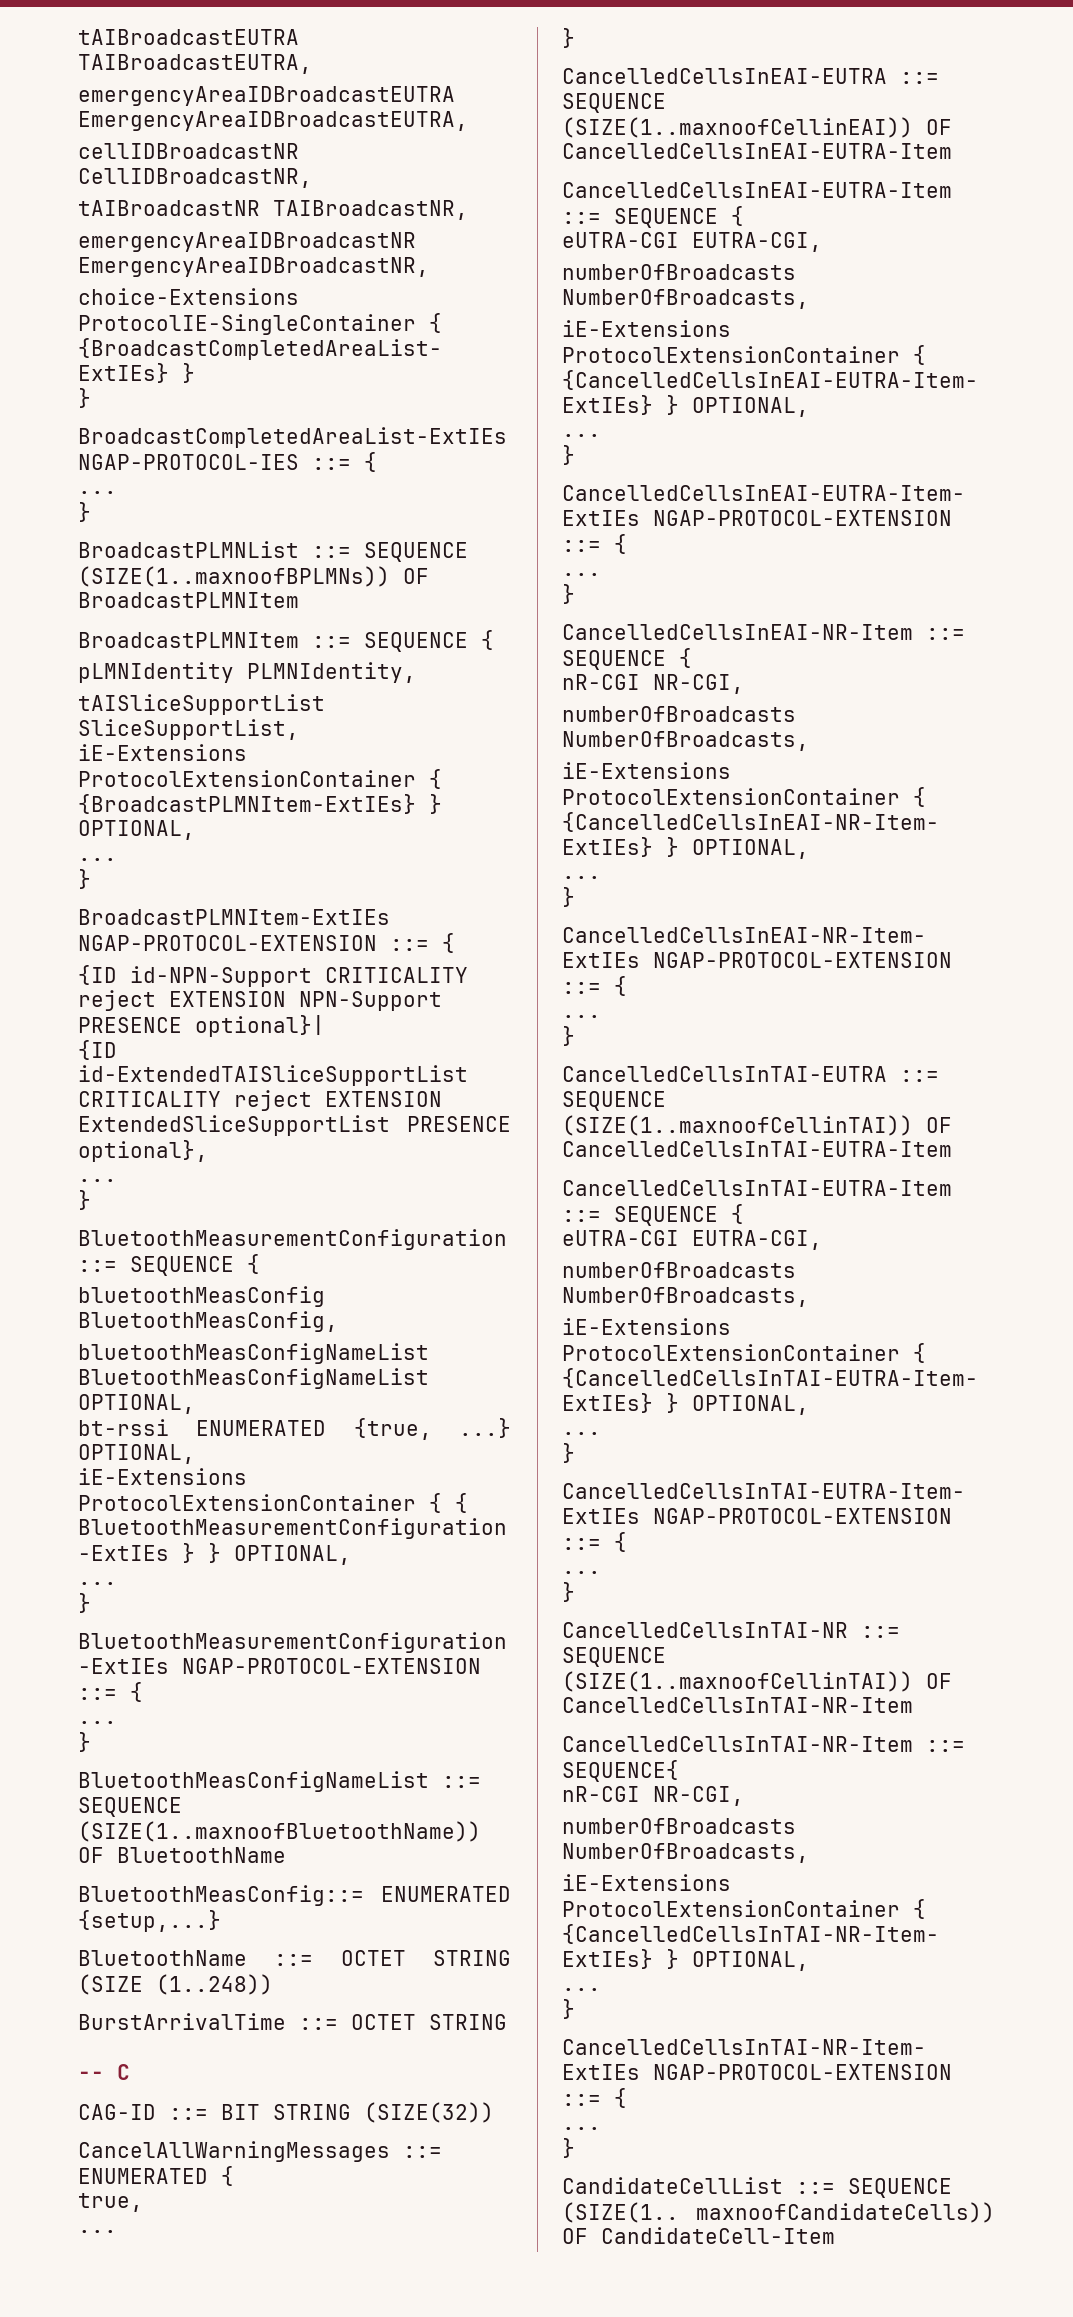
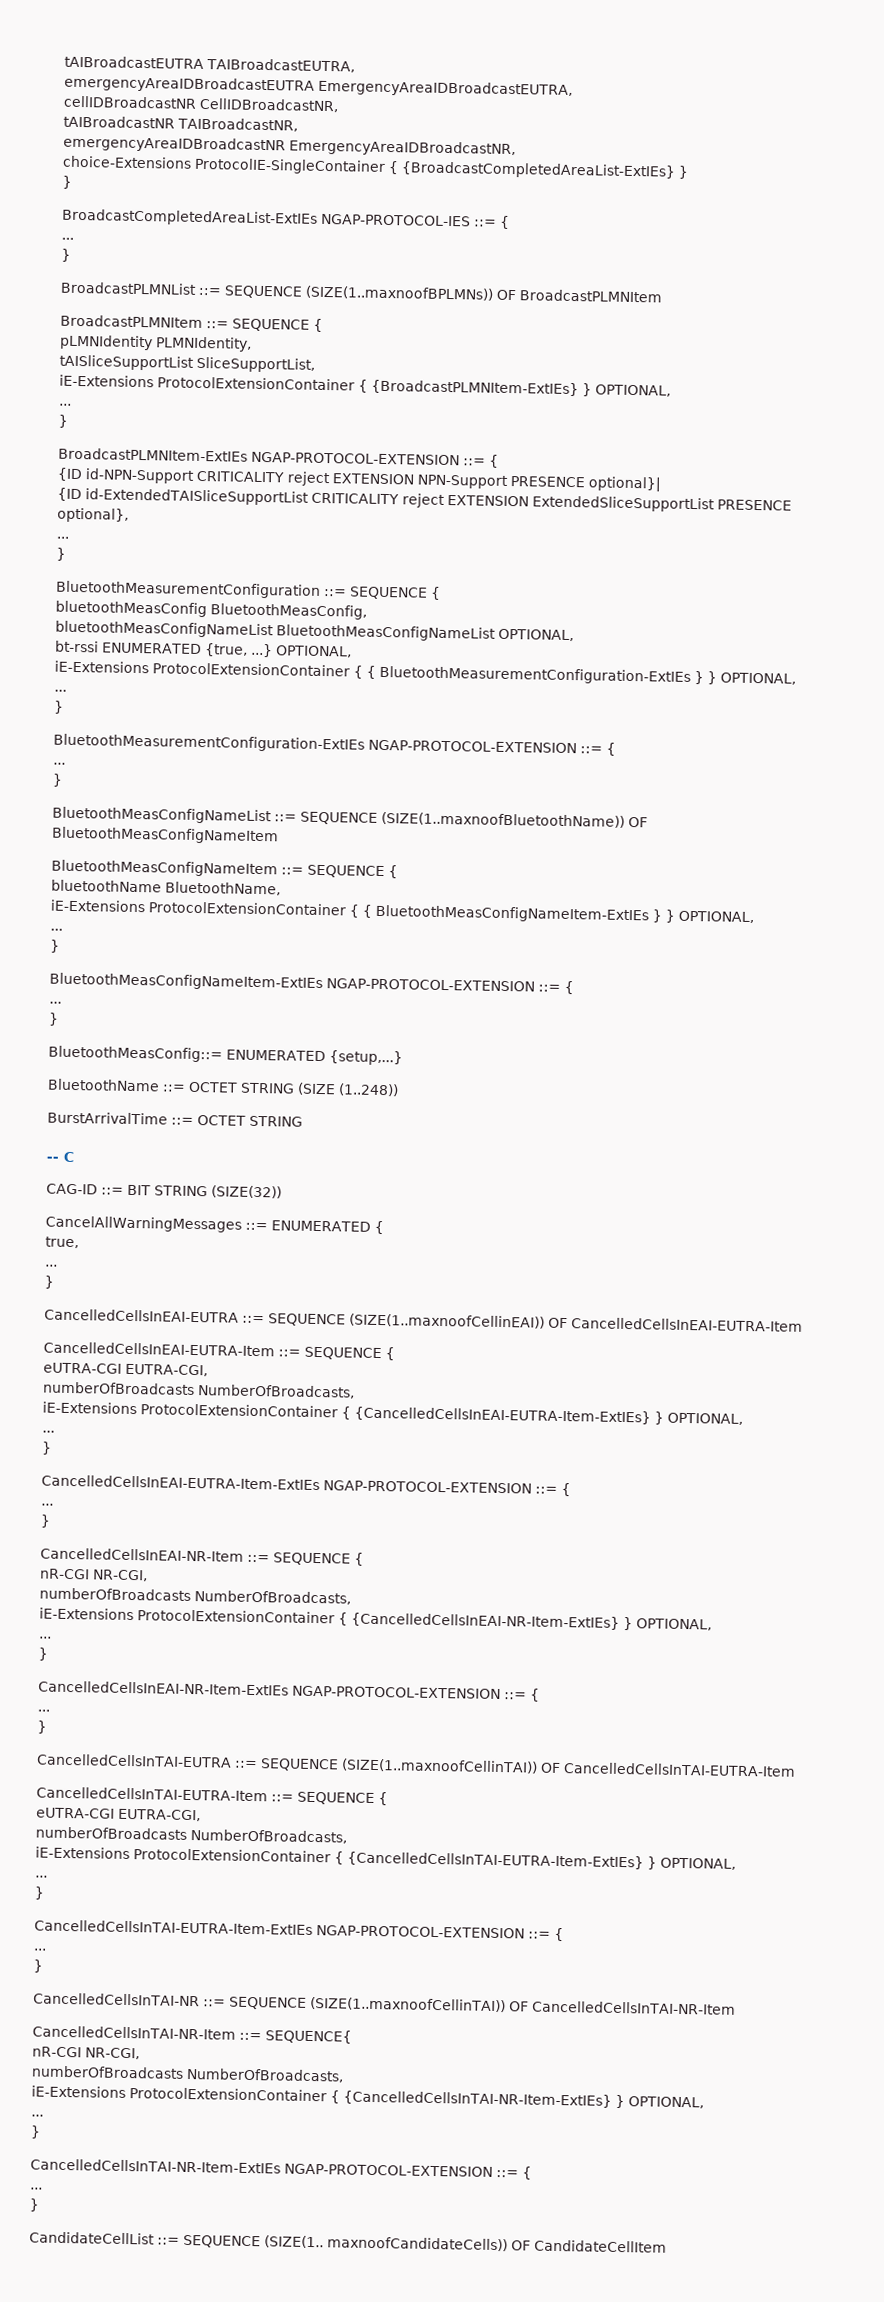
[117,1847,286,1863] BluetoothName -> [51,826,279,845] [51,859,398,879] [51,879,281,896] [50,899,754,924] [50,928,63,931] [50,939,60,953] [49,972,574,995] [49,1001,62,1004] [48,1012,59,1026] BluetoothMeasConfigNameItem // BluetoothMeasConfigNameItem ::= SEQUENCE { // bluetoothName BluetoothName, // iE-Extensions ProtocolExtensionContainer { { BluetoothMeasConfigNameItem-ExtIEs } } OPTIONAL, // ... // } // BluetoothMeasConfigNameItem-ExtIEs NGAP-PROTOCOL-EXTENSION ::= { // ... // }
[601,2227,835,2244] CandidateCell-Item -> [534,2239,667,2253] CandidateCellItem

